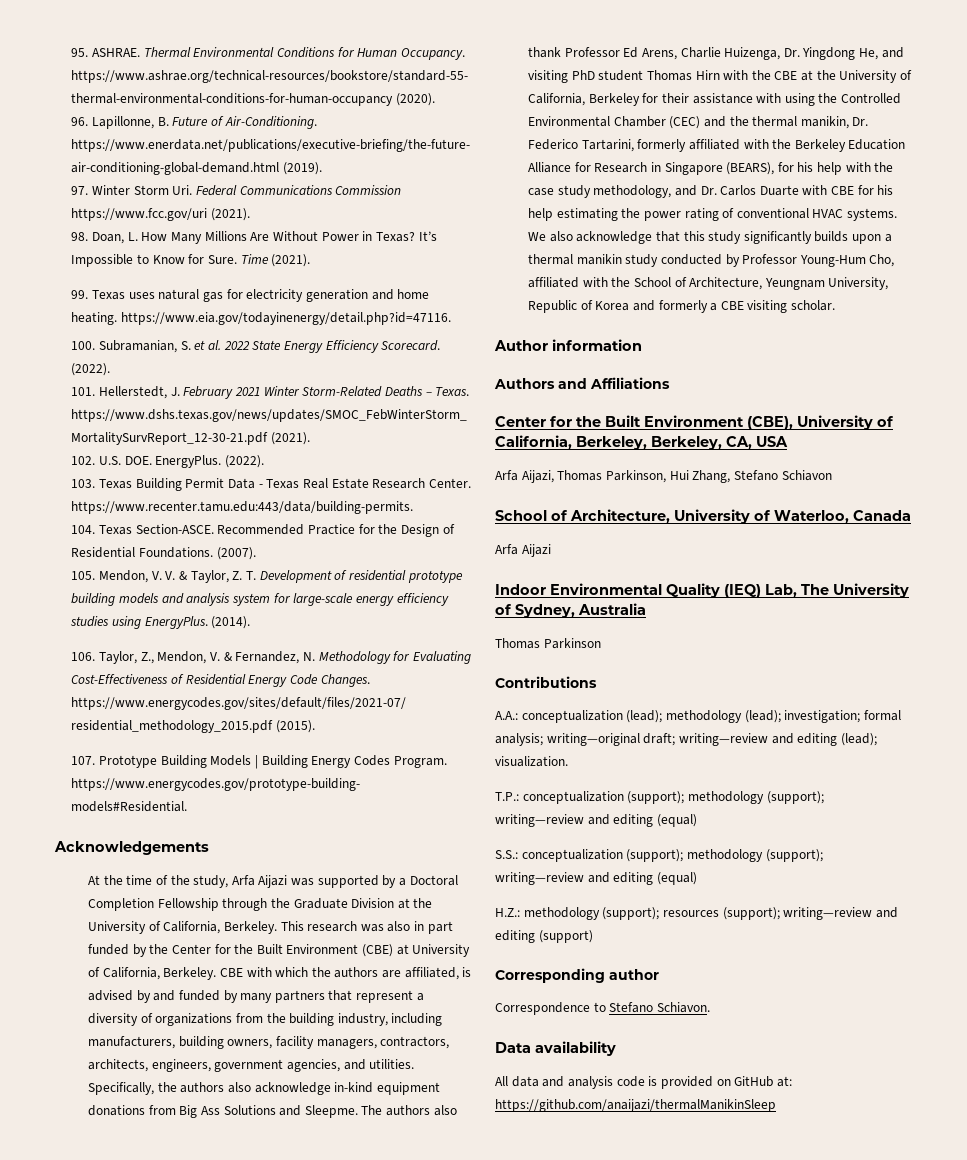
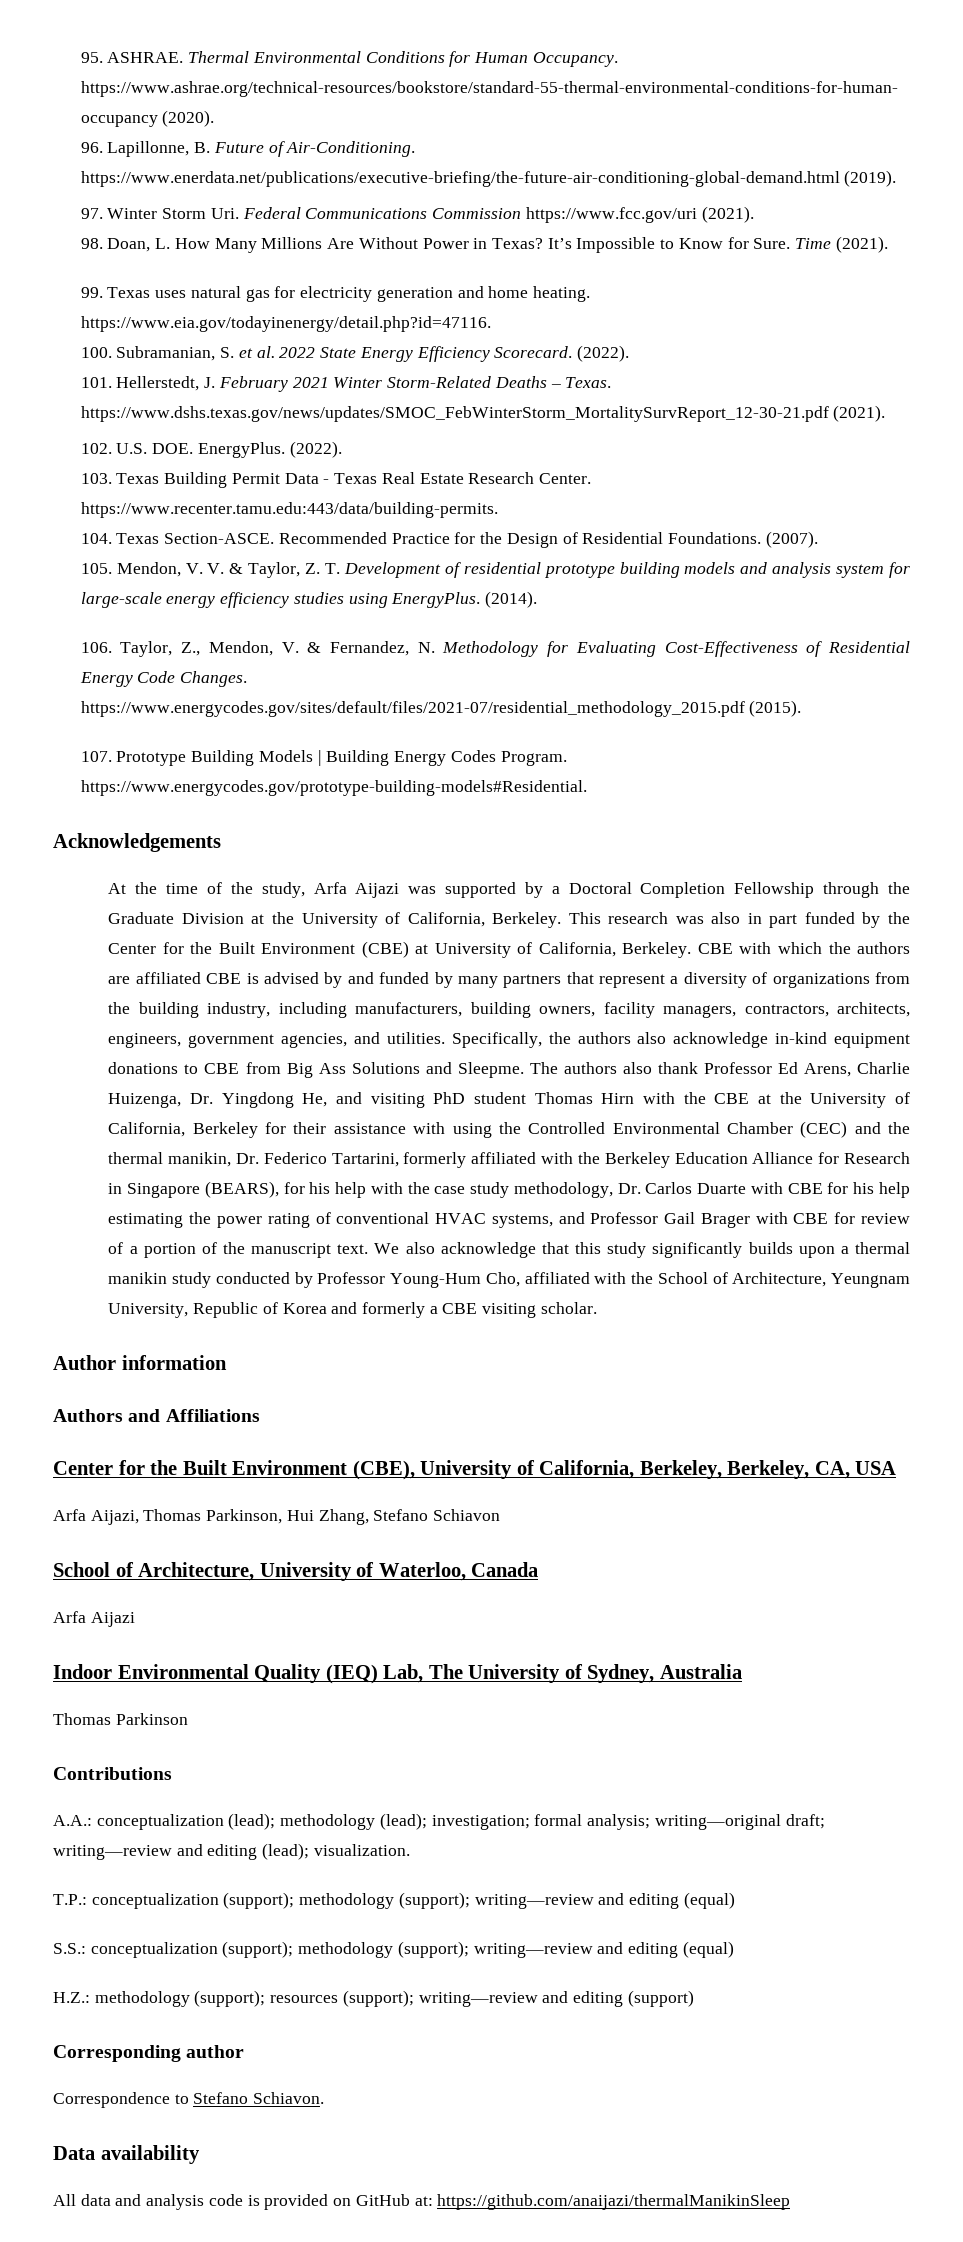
[404,967,459,980] affiliated, -> [135,972,242,984] affiliated CBE
(145, 1110) none -> [184,1063,240,1074] to CBE
[674,185,697,196] and -> (613, 1190) none
[847,208,898,221] systems. -> [491,1212,911,1228] [108,1242,369,1258] systems, and Professor Gail Brager with CBE for review of a portion of the manuscript text.

